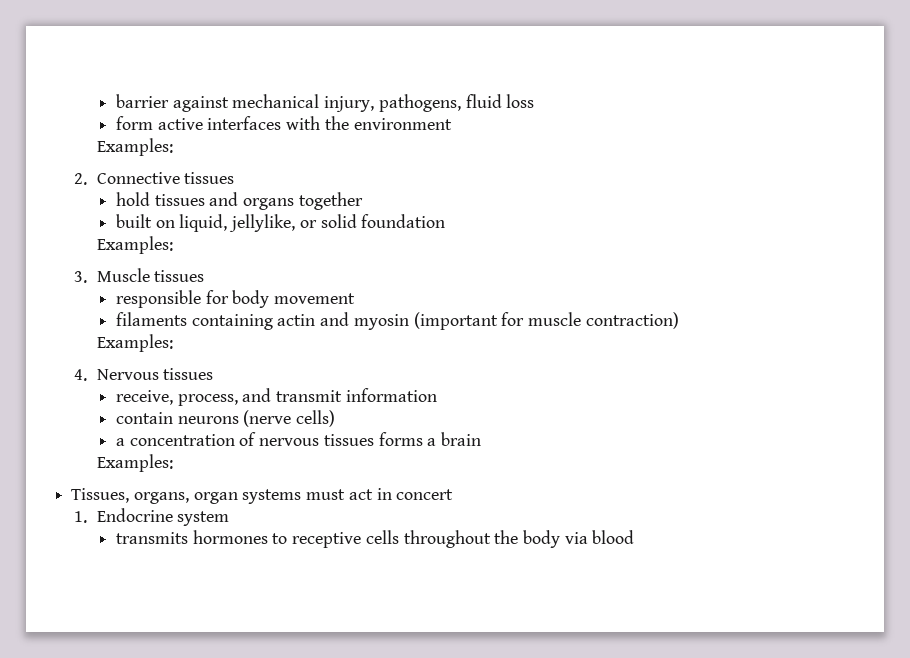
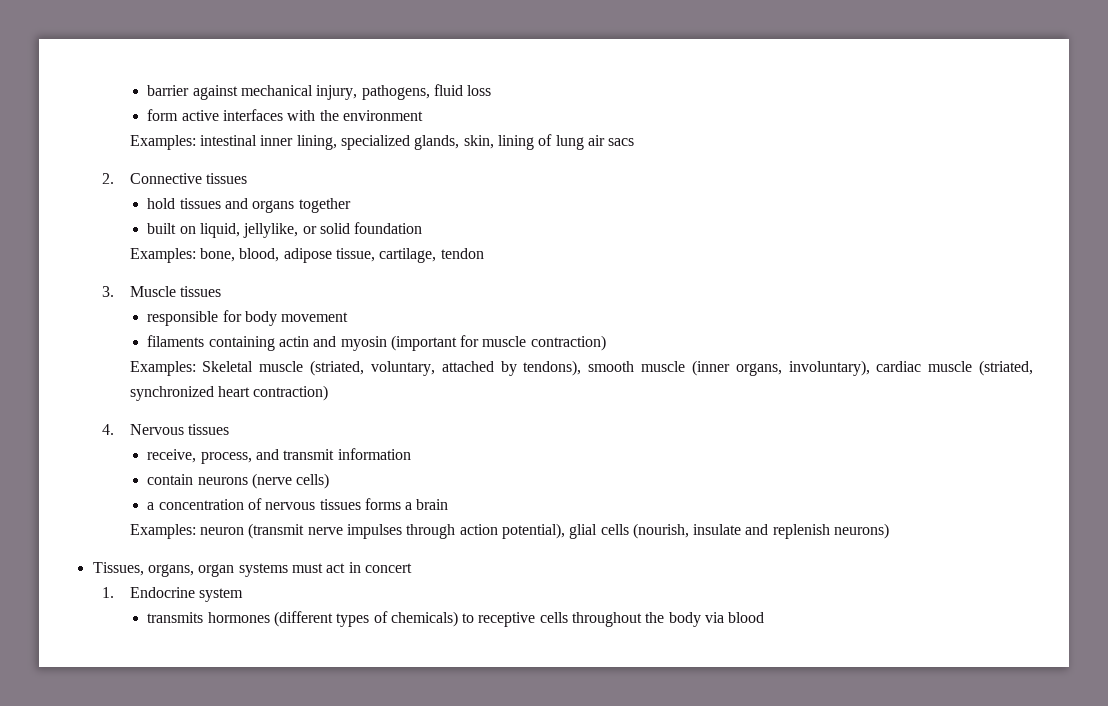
(173, 147) none -> [199,134,635,150] intestinal inner lining, specialized glands, skin, lining of lung air sacs
(173, 245) none -> [199,248,484,263] bone, blood, adipose tissue, cartilage, tendon
(173, 343) none -> [202,360,1033,376] [129,385,329,401] Skeletal muscle (striated, voluntary, attached by tendons), smooth muscle (inner organs, involuntary), cardiac muscle (striated, synchronized heart contraction)
(173, 463) none -> [199,523,890,539] neuron (transmit nerve impulses through action potential), glial cells (nourish, insulate and replenish neurons)
(268, 537) none -> [273,611,458,627] (different types of chemicals)

